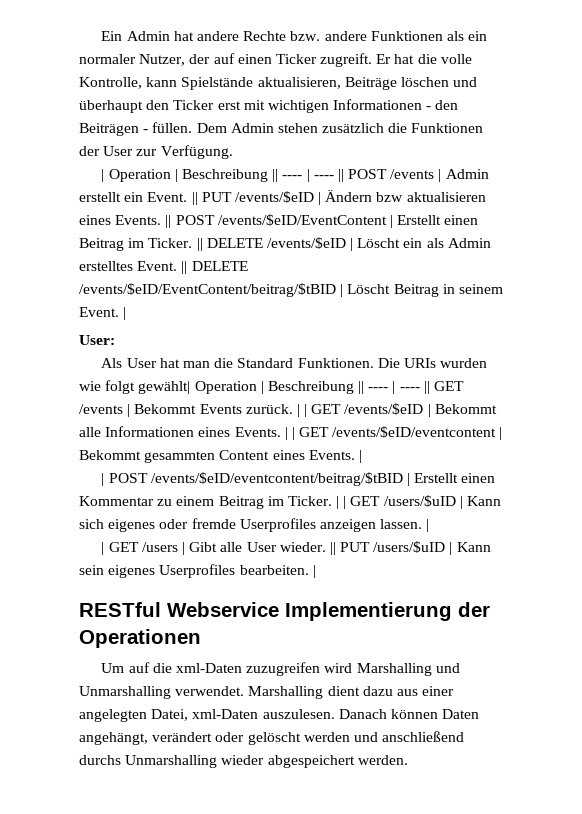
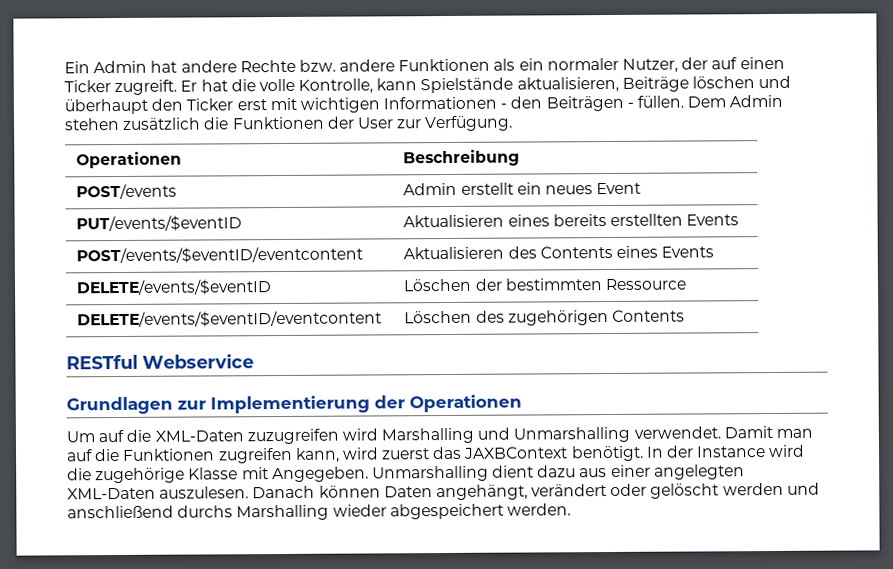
[101,169,489,182] [79,190,486,205] [79,214,479,228] [79,237,491,251] [79,261,248,274] [79,283,503,297] [79,307,127,320] [79,335,115,345] [101,358,488,368] [79,380,465,394] [79,403,497,417] [79,426,503,440] [79,450,362,463] [101,472,496,486] [79,495,502,509] [79,518,430,532] [101,541,491,555] [79,564,316,578] // | Operation | Beschreibung || ---- | ---- || POST /events | Admin erstellt ein Event. || PUT /events/$eID | Ändern bzw aktualisieren eines Events. || POST /events/$eID/EventContent | Erstellt einen Beitrag im Ticker. || DELETE /events/$eID | Löscht ein als Admin erstelltes Event. || DELETE /events/$eID/EventContent/beitrag/$tBID | Löscht Beitrag in seinem Event. | // User: // Als User hat man die Standard Funktionen. Die URIs wurden wie folgt gewählt| Operation | Beschreibung || ---- | ---- || GET /events | Bekommt Events zurück. | | GET /events/$eID | Bekommt alle Informationen eines Events. | | GET /events/$eID/eventcontent | Bekommt gesammten Content eines Events. | // | POST /events/$eID/eventcontent/beitrag/$tBID | Erstellt einen Kommentar zu einem Beitrag im Ticker. | | GET /users/$uID | Kann sich eigenes oder fremde Userprofiles anzeigen lassen. | // | GET /users | Gibt alle User wieder. || PUT /users/$uID | Kann sein eigenes Userprofiles bearbeiten. | -> [76,151,183,169] [403,149,521,167] [76,183,178,200] [403,182,642,196] [76,215,243,232] [403,213,740,228] [76,246,364,264] [403,245,715,260] [76,279,273,296] [403,278,688,292] [77,310,383,328] [404,309,686,326] // Operationen | Beschreibung // POST/events | Admin erstellt ein neues Event // PUT/events/$eventID | Aktualisieren eines bereits erstellten Events // POST/events/$eventID/eventcontent | Aktualisieren des Contents eines Events // DELETE/events/$eventID | Löschen der bestimmten Ressource // DELETE/events/$eventID/eventcontent | Löschen des zugehörigen Contents
(279, 609) none -> [66,396,206,415] // Grundlagen zur
[176,663,243,673] xml-Daten -> [154,430,244,442] XML-Daten
[248,686,324,699] Marshalling -> [723,426,814,439] [66,444,806,464] [67,465,489,484] Damit man auf die Funktionen zugreifen kann, wird zuerst das JAXBContext benötigt. In der Instance wird die zugehörige Klasse mit Angegeben. Unmarshalling
[151,709,259,721] Datei, xml-Daten -> [67,487,156,500] XML-Daten
[125,755,218,768] Unmarshalling -> [236,504,330,521] Marshalling

